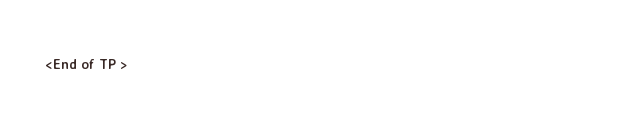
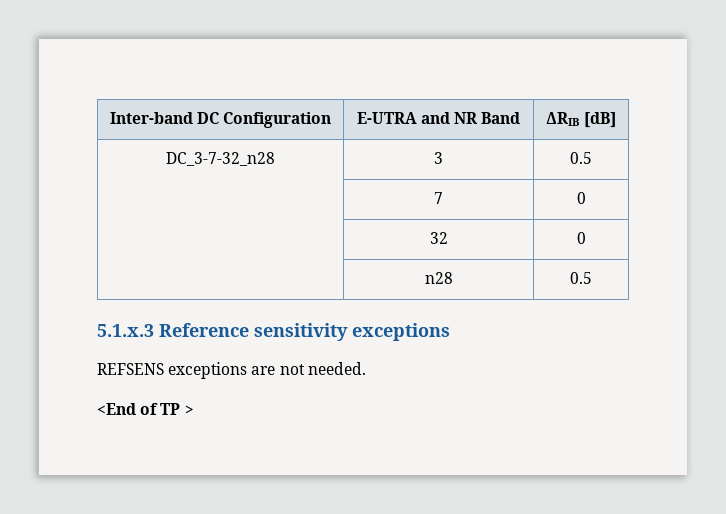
(45, 64) none -> [109,112,332,128] [356,112,521,124] [546,112,616,128] [166,152,275,166] [434,152,443,164] [570,152,592,164] [434,192,443,204] [576,192,586,204] [429,232,448,244] [576,232,586,244] [424,272,453,284] [570,272,592,284] [97,323,450,341] [97,362,366,379] Inter-band DC Configuration | E-UTRA and NR Band | ΔRIB [dB] // DC_3-7-32_n28 | 3 | 0.5 // | 7 | 0 // | 32 | 0 // | n28 | 0.5 // 5.1.x.3 Reference sensitivity exceptions // REFSENS exceptions are not needed. //

